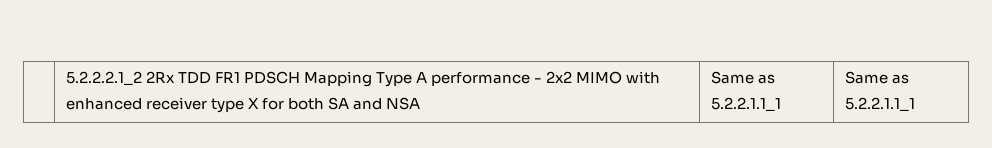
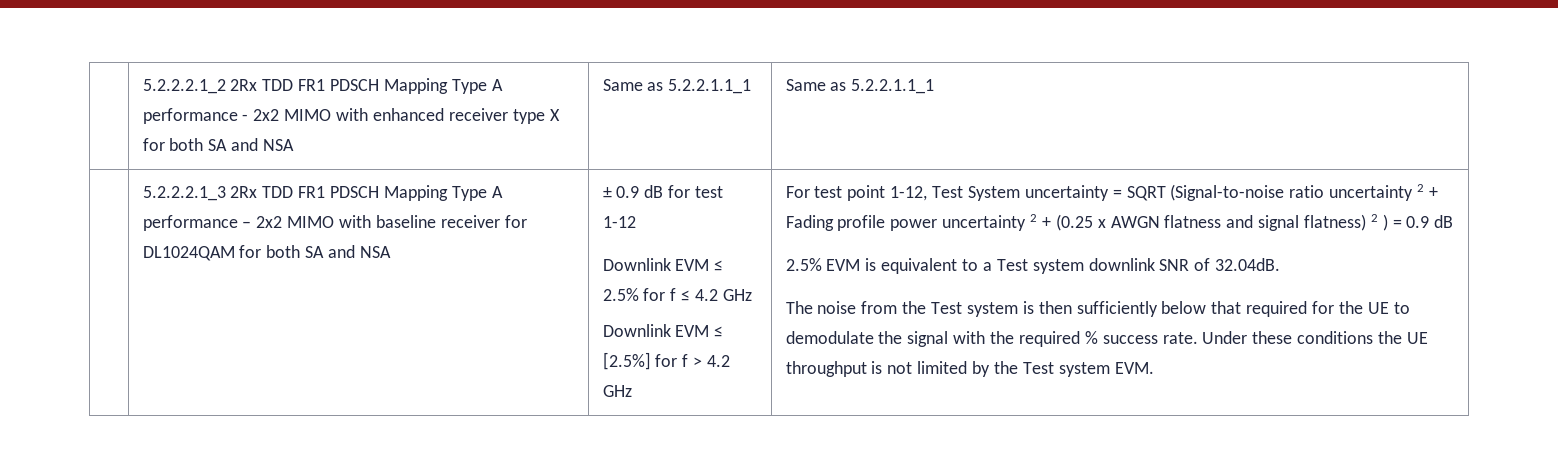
(915, 104) none -> [142,185,503,201] [142,215,527,231] [142,245,391,261] [602,185,724,198] [602,216,636,228] [602,258,724,271] [602,288,752,301] [602,324,724,337] [602,352,731,370] [602,385,632,397] [785,184,1438,201] [785,214,1454,231] [785,258,1281,274] [785,301,1410,317] [785,331,1428,347] [785,361,1154,377] // | 5.2.2.2.1_3 2Rx TDD FR1 PDSCH Mapping Type A performance – 2x2 MIMO with baseline receiver for DL1024QAM for both SA and NSA | ± 0.9 dB for test 1-12 // Downlink EVM ≤ 2.5% for f ≤ 4.2 GHz // Downlink EVM ≤ [2.5%] for f > 4.2 GHz | For test point 1-12, Test System uncertainty = SQRT (Signal-to-noise ratio uncertainty 2 + Fading profile power uncertainty 2 + (0.25 x AWGN flatness and signal flatness) 2 ) = 0.9 dB // 2.5% EVM is equivalent to a Test system downlink SNR of 32.04dB. // The noise from the Test system is then sufficiently below that required for the UE to demodulate the signal with the required % success rate. Under these conditions the UE throughput is not limited by the Test system EVM.

